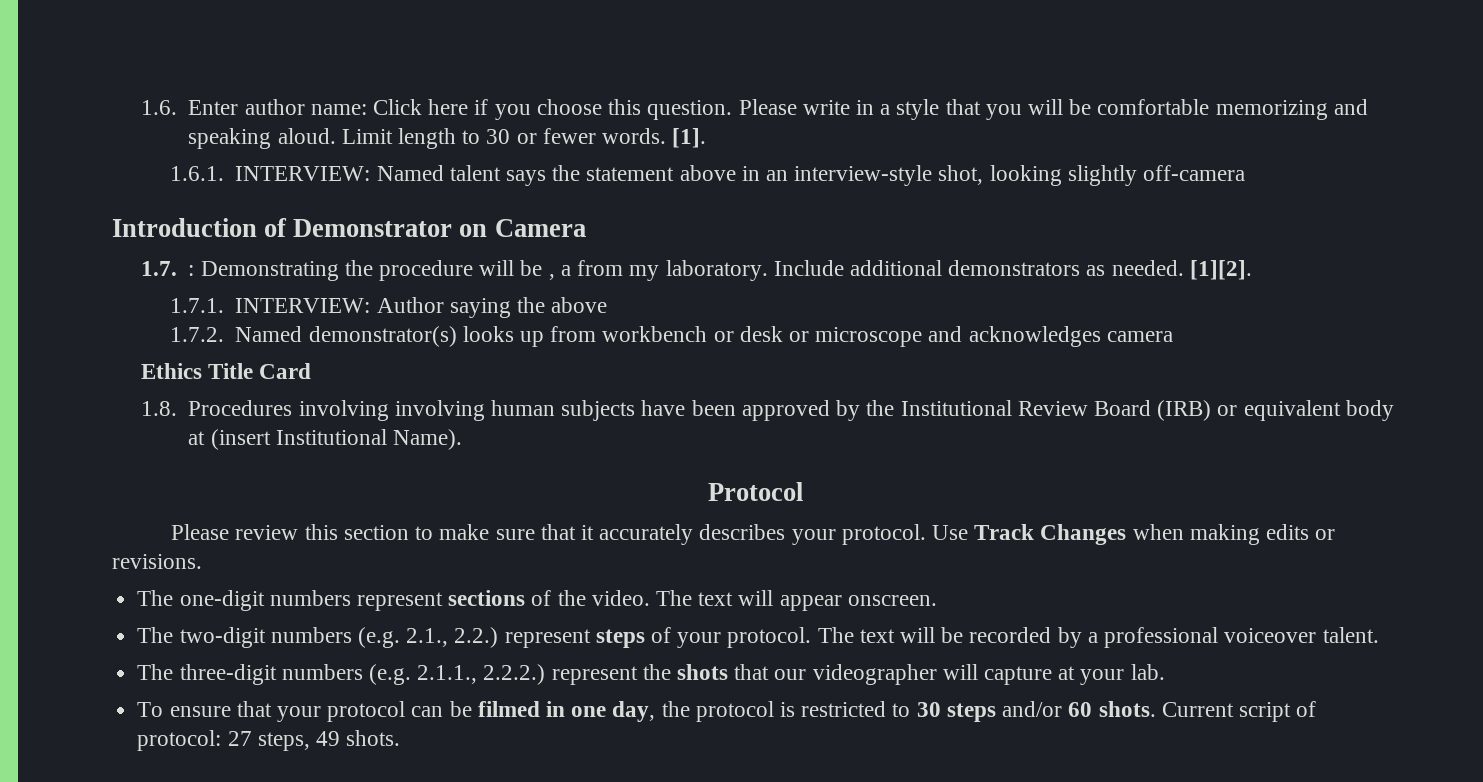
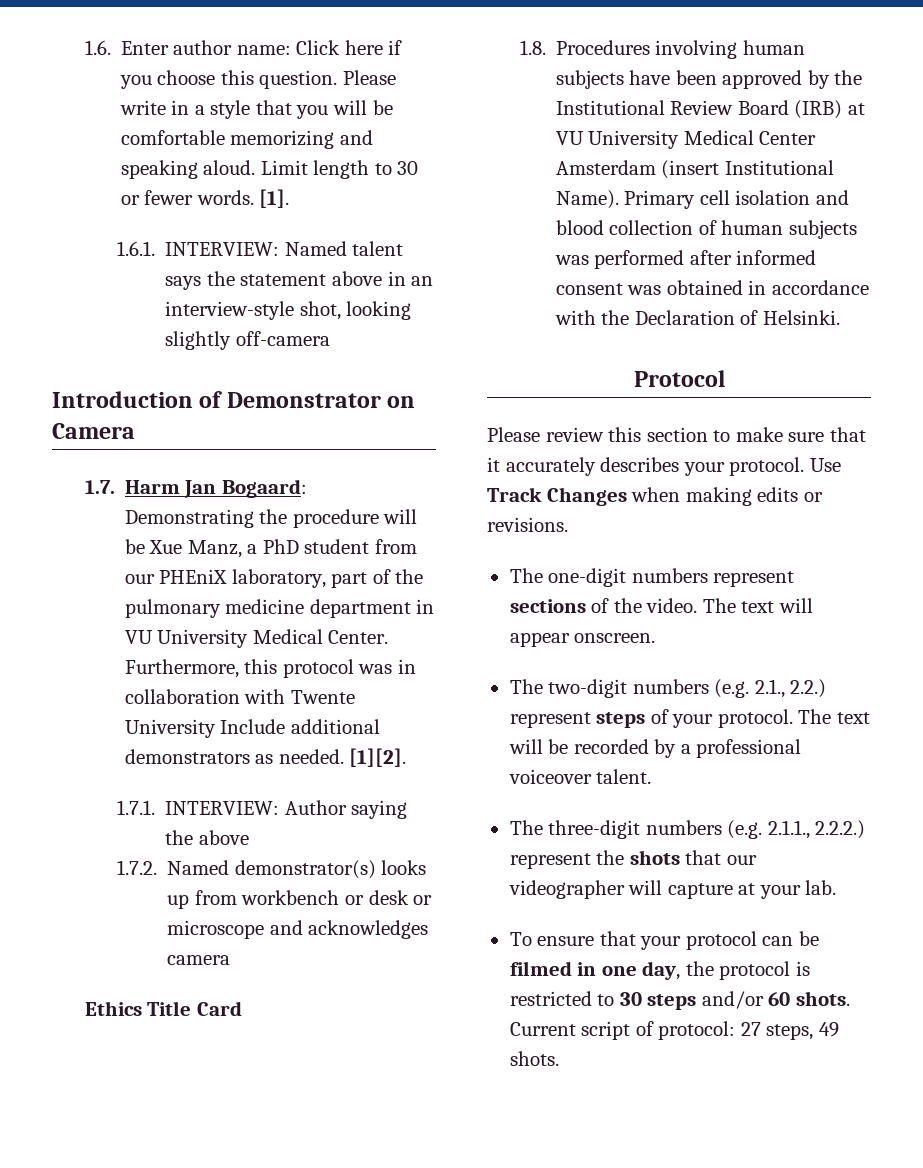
[188,265,195,276] : -> [124,479,307,498] Harm Jan Bogaard:
[548,260,768,281] , a from my laboratory. -> [149,539,418,558] [124,569,424,588] [124,599,435,618] [124,629,389,648] [124,659,416,678] [124,689,355,704] [124,719,216,738] Xue Manz, a PhD student from our PHEniX laboratory, part of the pulmonary medicine department in VU University Medical Center. Furthermore, this protocol was in collaboration with Twente University
[394,400,485,421] involving -> (738, 49) none
[1217,400,1394,421] [188,429,463,450] or equivalent body at (insert Institutional Name). -> [847,103,865,115] [555,130,817,149] [555,160,834,179] [555,190,849,209] [555,220,857,239] [554,250,817,269] [555,280,869,295] [554,310,840,325] at VU University Medical Center Amsterdam (insert Institutional Name). Primary cell isolation and blood collection of human subjects was performed after informed consent was obtained in accordance with the Declaration of Helsinki.

